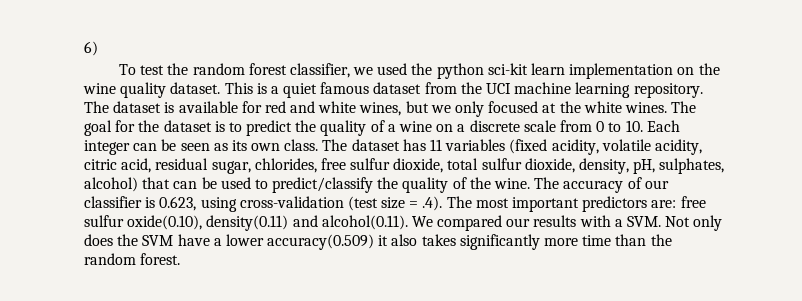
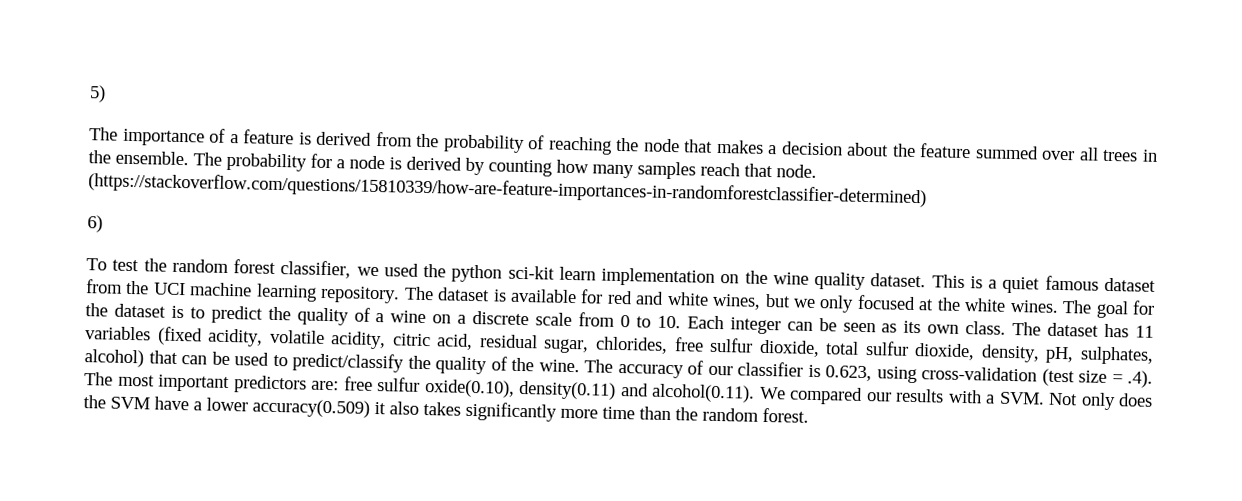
(84, 48) none -> [89,85,106,103] [89,127,1158,162] [88,150,817,180] [88,172,927,208] 5) // The importance of a feature is derived from the probability of reaching the node that makes a decision about the feature summed over all trees in the ensemble. The probability for a node is derived by counting how many samples reach that node. (https://stackoverflow.com/questions/15810339/how-are-feature-importances-in-randomforestclassifier-determined) //

